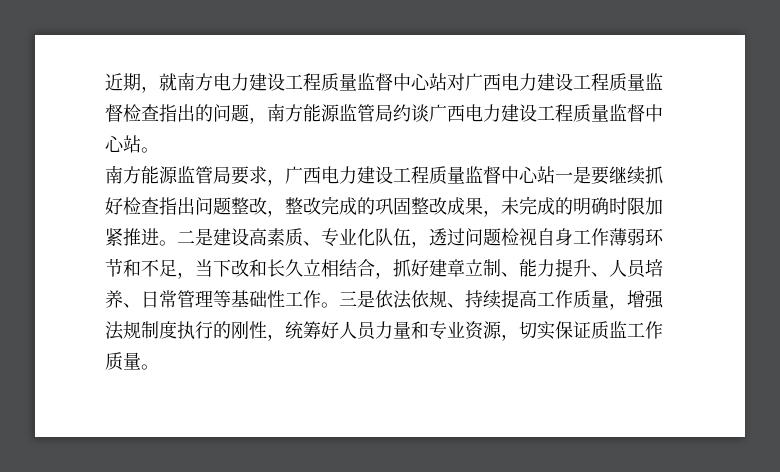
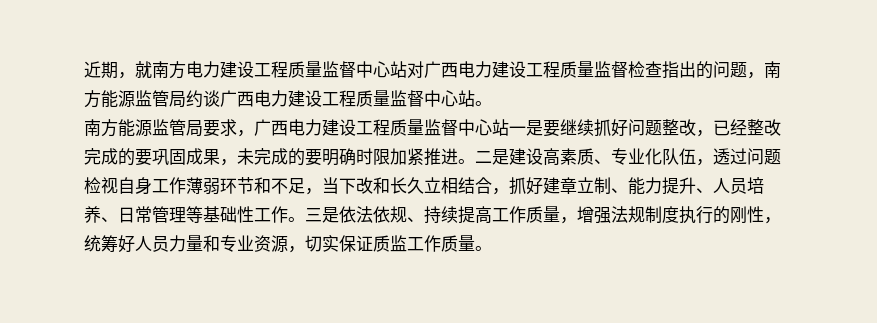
[123,197,195,215] 检查指出 -> (628, 128) none
(285, 213) none -> [713,119,747,136] 已经
[375,197,447,215] 巩固整改 -> [135,149,186,166] 要巩固
(573, 206) none -> [305,149,322,166] 要

